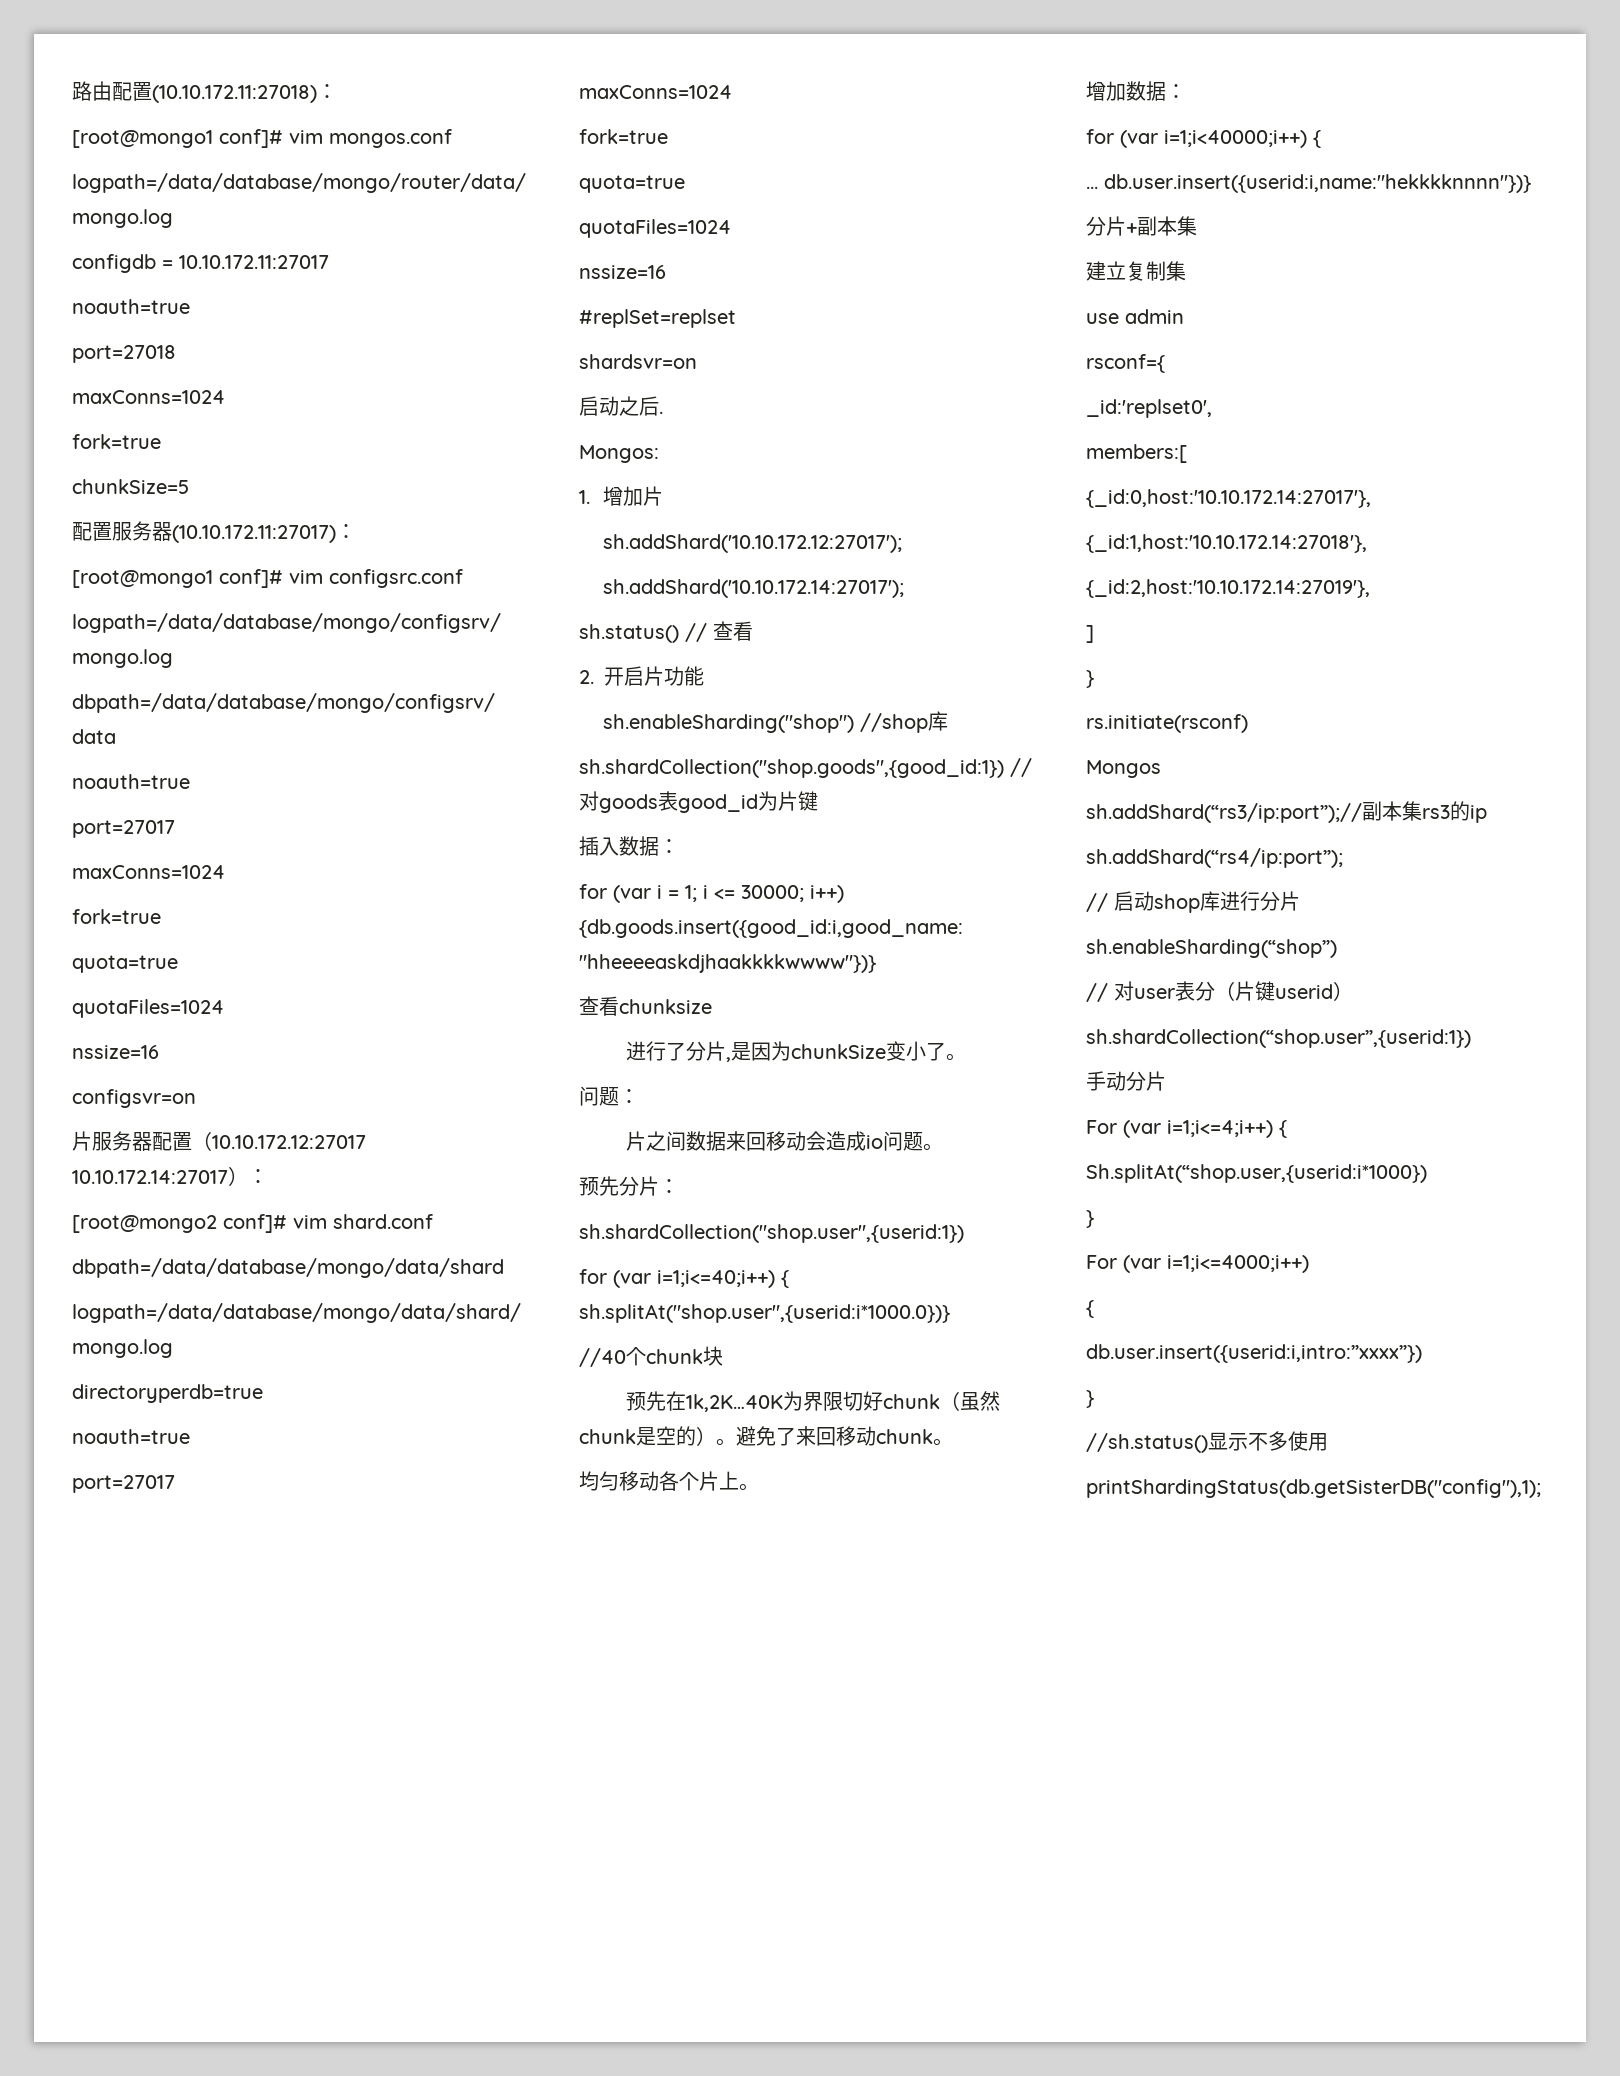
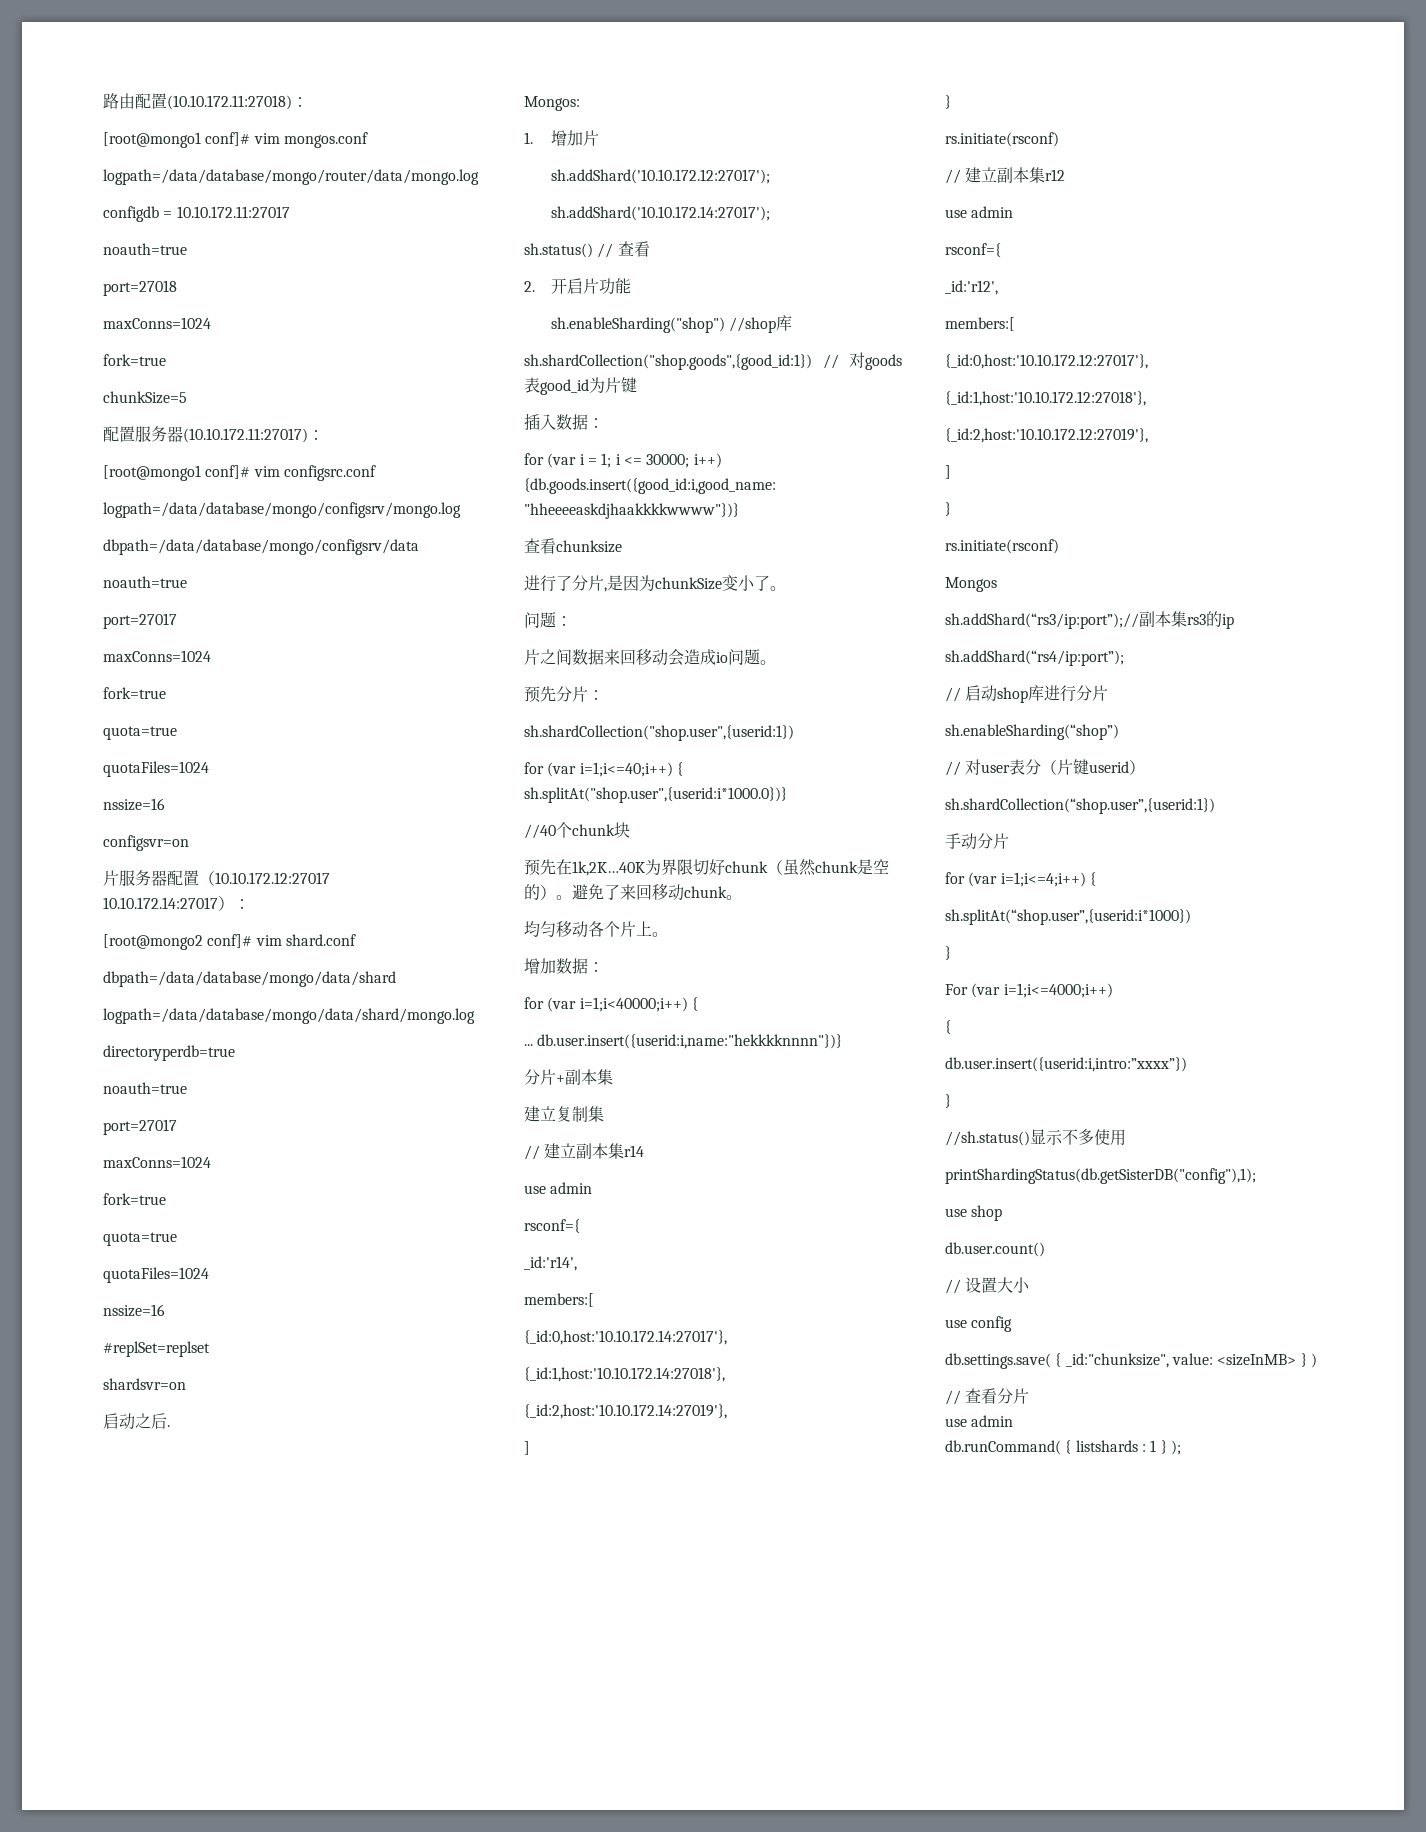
[1086,309,1184,324] [1086,354,1165,373] [1086,399,1212,418] // use admin // rsconf={ // _id:'replset0', -> [524,1143,645,1160] [524,1182,593,1194] [524,1219,580,1233] [524,1256,577,1271] // // 建立副本集r14 // use admin // rsconf={ // _id:'r14',
(1248, 723) none -> [945,167,1066,184] [945,206,1014,218] [945,243,1001,257] [945,280,998,295] [945,317,1015,331] [945,354,1148,369] [945,391,1146,406] [945,428,1148,443] [945,465,951,479] [945,502,951,516] [945,539,1059,554] // // 建立副本集r12 // use admin // rsconf={ // _id:'r12', // members:[ // {_id:0,host:'10.10.172.12:27017'}, // {_id:1,host:'10.10.172.12:27018'}, // {_id:2,host:'10.10.172.12:27019'}, // ] // } // rs.initiate(rsconf)
[1086,1120,1117,1134] For -> [945,872,965,884] for
[1086,1164,1427,1183] Sh.splitAt(“shop.user,{userid:i*1000}) -> [945,909,1191,925] sh.splitAt(“shop.user”,{userid:i*1000})
(1541, 1488) none -> [945,1205,1003,1221] [945,1242,1045,1257] [945,1277,1031,1294] [945,1316,1013,1332] [945,1353,1317,1369] [945,1388,1030,1405] [945,1415,1014,1427] [945,1440,1181,1455] // use shop // db.user.count() // // 设置大小 // use config // db.settings.save( { _id:"chunksize", value: <sizeInMB> } ) // // 查看分片 // use admin // db.runCommand( { listshards : 1 } );

